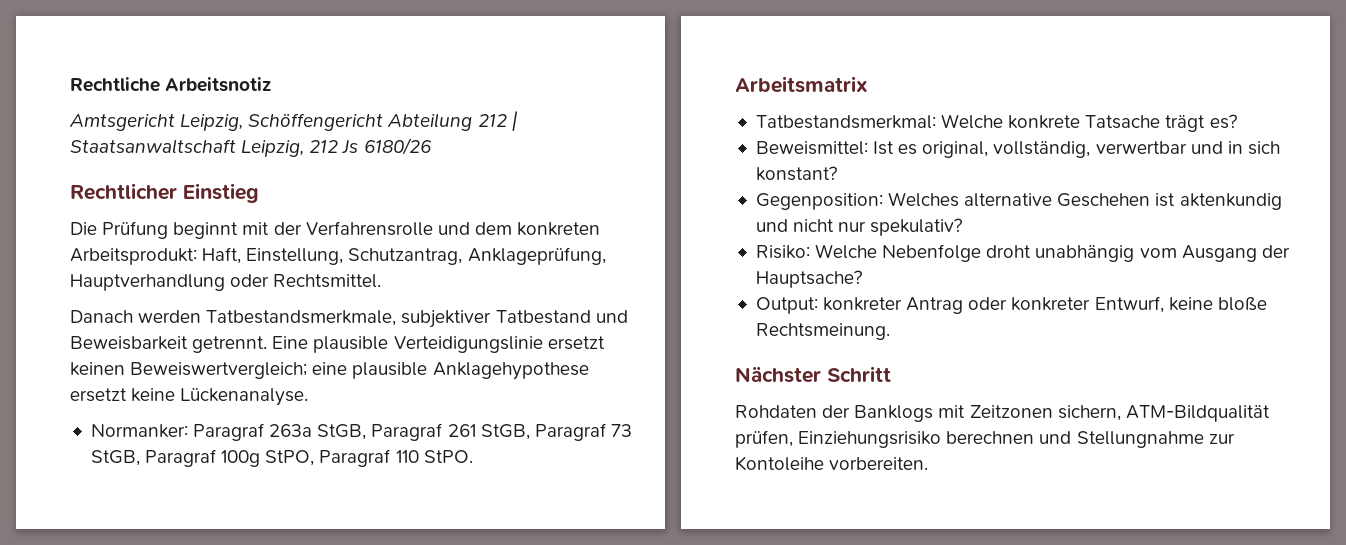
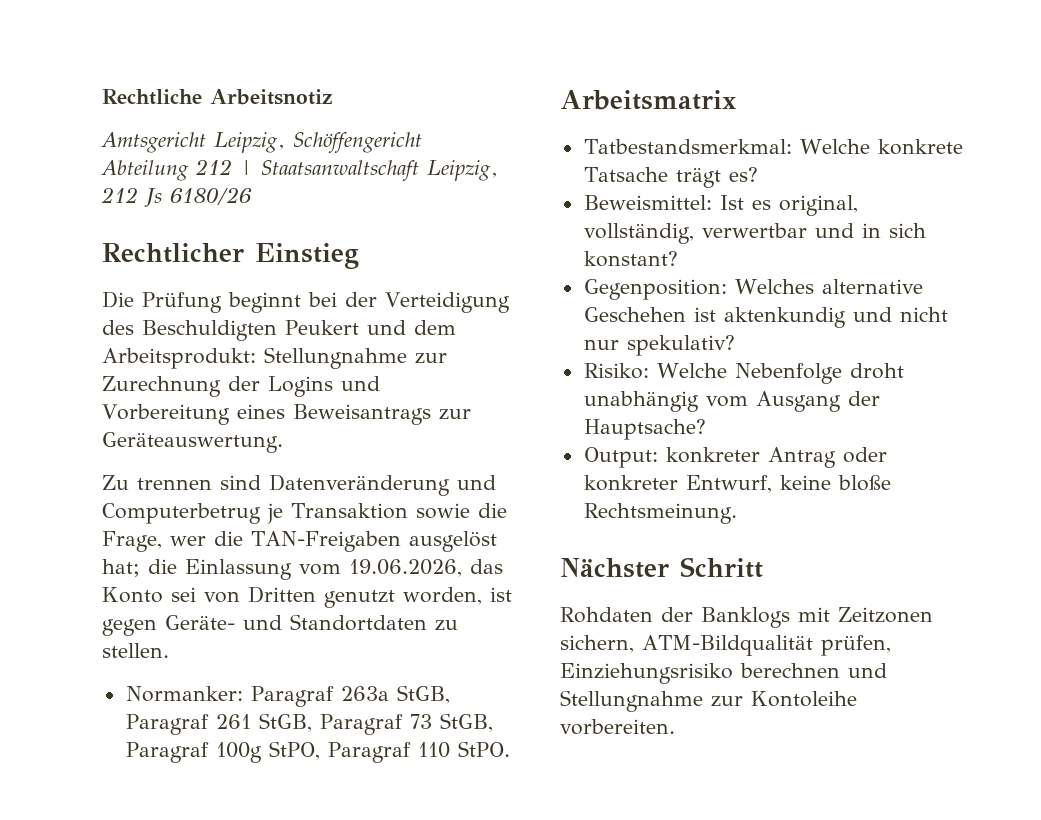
[242,221,601,236] [70,247,606,265] [70,274,382,291] [70,310,628,328] [70,336,605,353] [70,362,589,380] [70,388,309,406] mit der Verfahrensrolle und dem konkreten Arbeitsprodukt: Haft, Einstellung, Schutzantrag, Anklageprüfung, Hauptverhandlung oder Rechtsmittel. // Danach werden Tatbestandsmerkmale, subjektiver Tatbestand und Beweisbarkeit getrennt. Eine plausible Verteidigungslinie ersetzt keinen Beweiswertvergleich; eine plausible Anklagehypothese ersetzt keine Lückenanalyse. -> [308,292,510,313] [102,320,456,341] [102,347,447,369] [102,376,380,397] [102,404,471,425] [102,432,283,453] [102,474,496,496] [102,503,507,524] [102,531,497,552] [102,559,503,580] [102,586,512,608] [102,614,458,636] [102,643,169,658] bei der Verteidigung des Beschuldigten Peukert und dem Arbeitsprodukt: Stellungnahme zur Zurechnung der Logins und Vorbereitung eines Beweisantrags zur Geräteauswertung. // Zu trennen sind Datenveränderung und Computerbetrug je Transaktion sowie die Frage, wer die TAN-Freigaben ausgelöst hat; die Einlassung vom 19.06.2026, das Konto sei von Dritten genutzt worden, ist gegen Geräte- und Standortdaten zu stellen.

